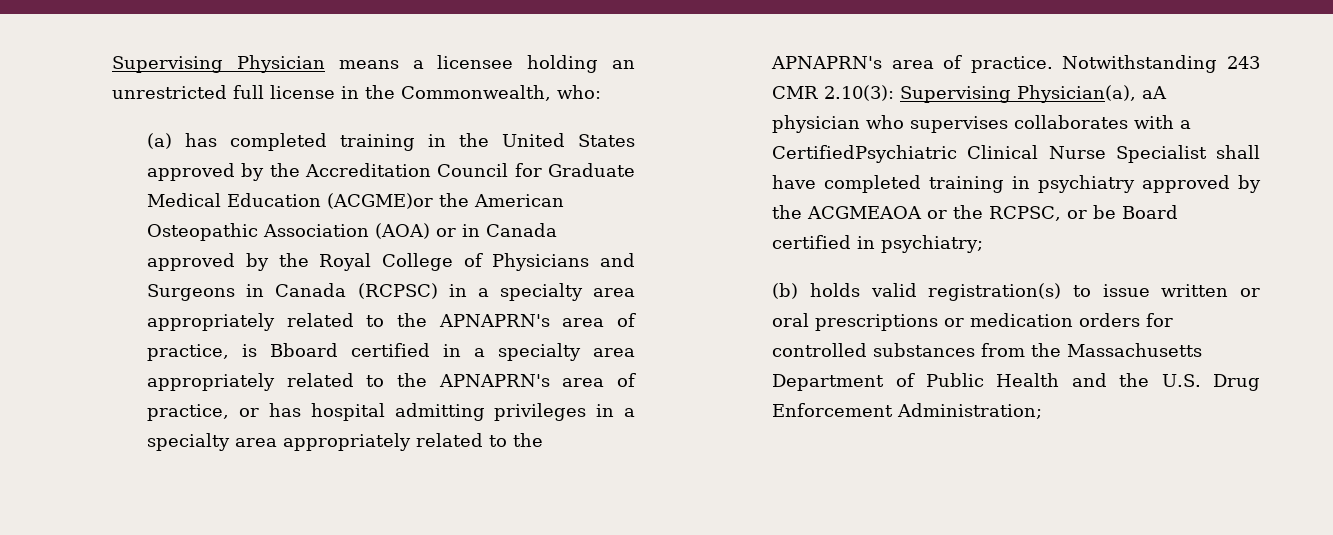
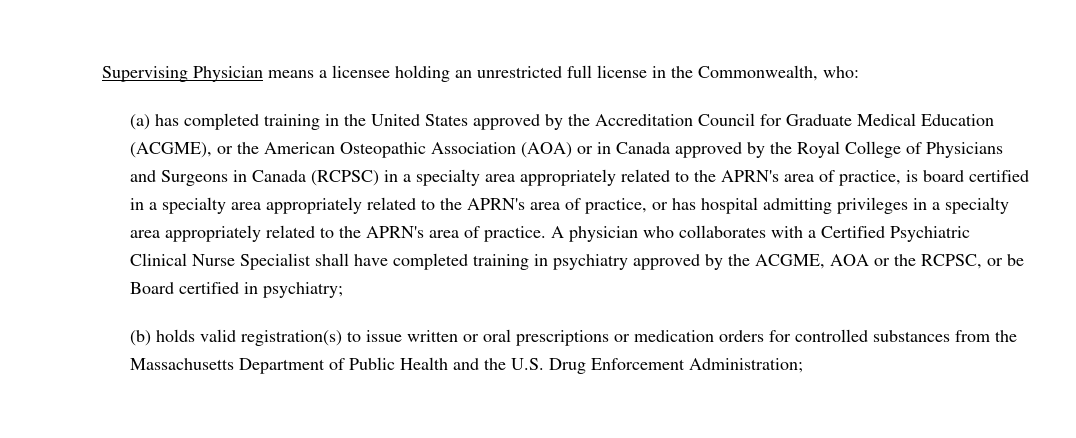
[327,193,434,209] (ACGME)or -> [130,142,234,158] (ACGME), or
[438,314,550,327] APNAPRN's -> [721,170,780,182] APRN's
[270,343,339,357] Bboard -> [923,170,965,182] board
[438,374,550,387] APNAPRN's -> [467,198,526,210] APRN's
[771,56,883,69] APNAPRN's -> [366,226,425,238] APRN's
[1062,55,1260,73] [772,85,1168,103] Notwithstanding 243 CMR 2.10(3): Supervising Physician(a), aA -> [551,226,565,238] A
[910,116,1009,133] supervises -> (675, 232) none
[772,145,958,163] CertifiedPsychiatric -> [821,226,971,242] Certified Psychiatric
[807,206,923,219] ACGMEAOA -> [755,254,870,269] ACGME, AOA

